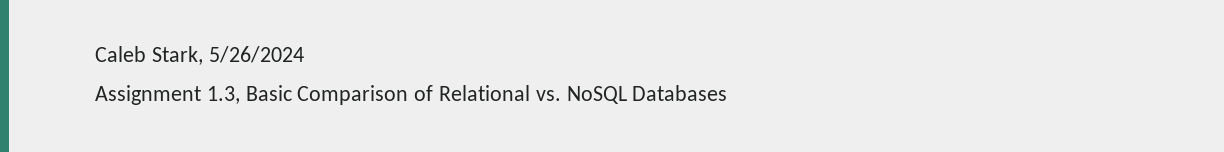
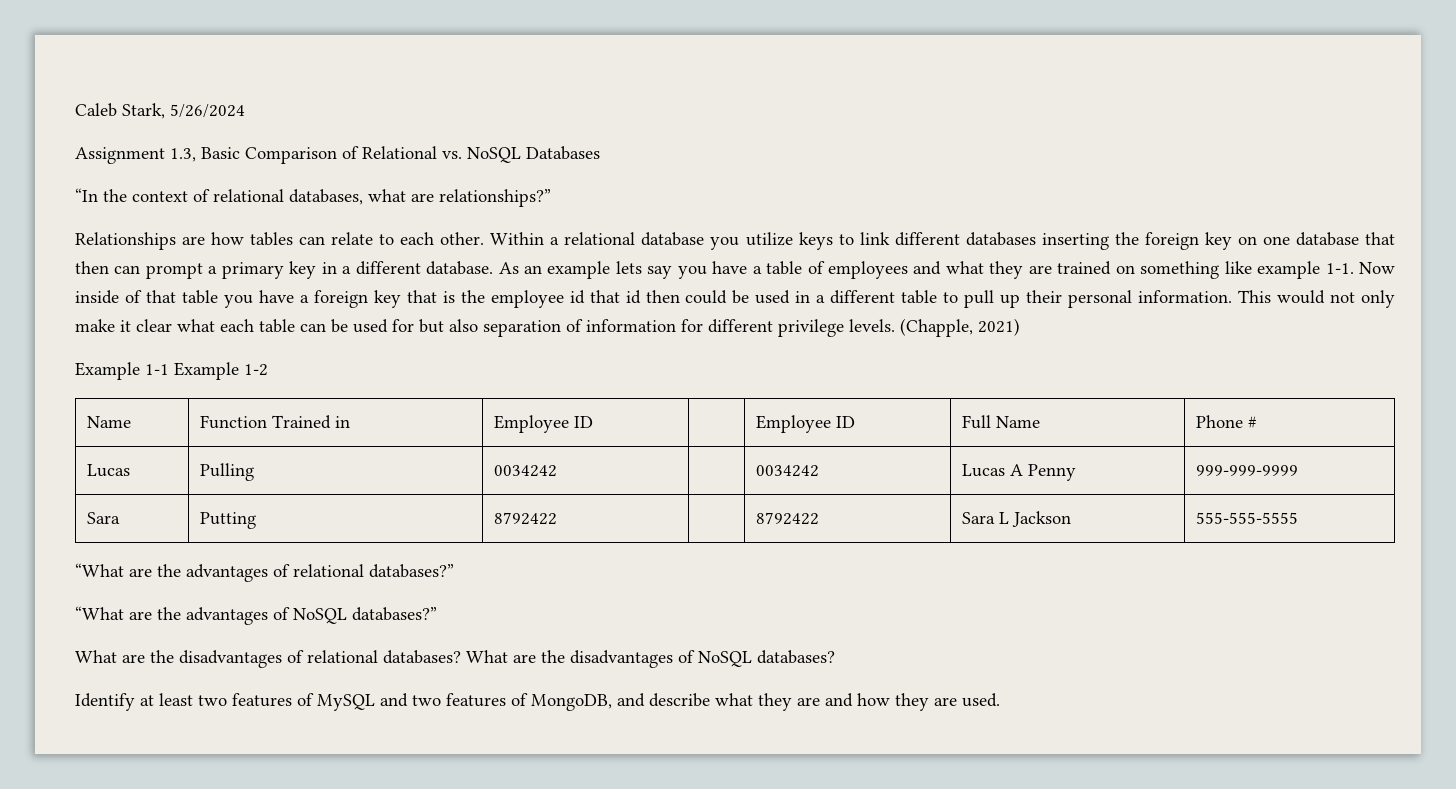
(728, 93) none -> [75,188,551,207] [75,232,1395,250] [75,261,1396,279] [75,290,1396,308] [75,318,1020,337] [75,362,268,380] [87,416,132,428] [200,415,351,429] [494,415,594,433] [756,415,856,433] [962,415,1041,429] [1196,415,1258,428] [87,464,131,477] [200,463,255,481] [494,465,558,477] [756,465,820,477] [962,464,1077,481] [1196,465,1299,476] [87,512,121,524] [200,512,257,529] [494,512,558,525] [756,512,820,525] [962,511,1072,527] [1196,512,1299,524] [75,563,454,582] [75,606,437,625] [75,650,835,668] [75,693,1000,711] // “In the context of relational databases, what are relationships?” // Relationships are how tables can relate to each other. Within a relational database you utilize keys to link different databases inserting the foreign key on one database that then can prompt a primary key in a different database. As an example lets say you have a table of employees and what they are trained on something like example 1-1. Now inside of that table you have a foreign key that is the employee id that id then could be used in a different table to pull up their personal information. This would not only make it clear what each table can be used for but also separation of information for different privilege levels. (Chapple, 2021) // Example 1-1 Example 1-2 // Name | Function Trained in | Employee ID | | Employee ID | Full Name | Phone # // Lucas | Pulling | 0034242 | | 0034242 | Lucas A Penny | 999-999-9999 // Sara | Putting | 8792422 | | 8792422 | Sara L Jackson | 555-555-5555 // “What are the advantages of relational databases?” // “What are the advantages of NoSQL databases?” // What are the disadvantages of relational databases? What are the disadvantages of NoSQL databases? // Identify at least two features of MySQL and two features of MongoDB, and describe what they are and how they are used.

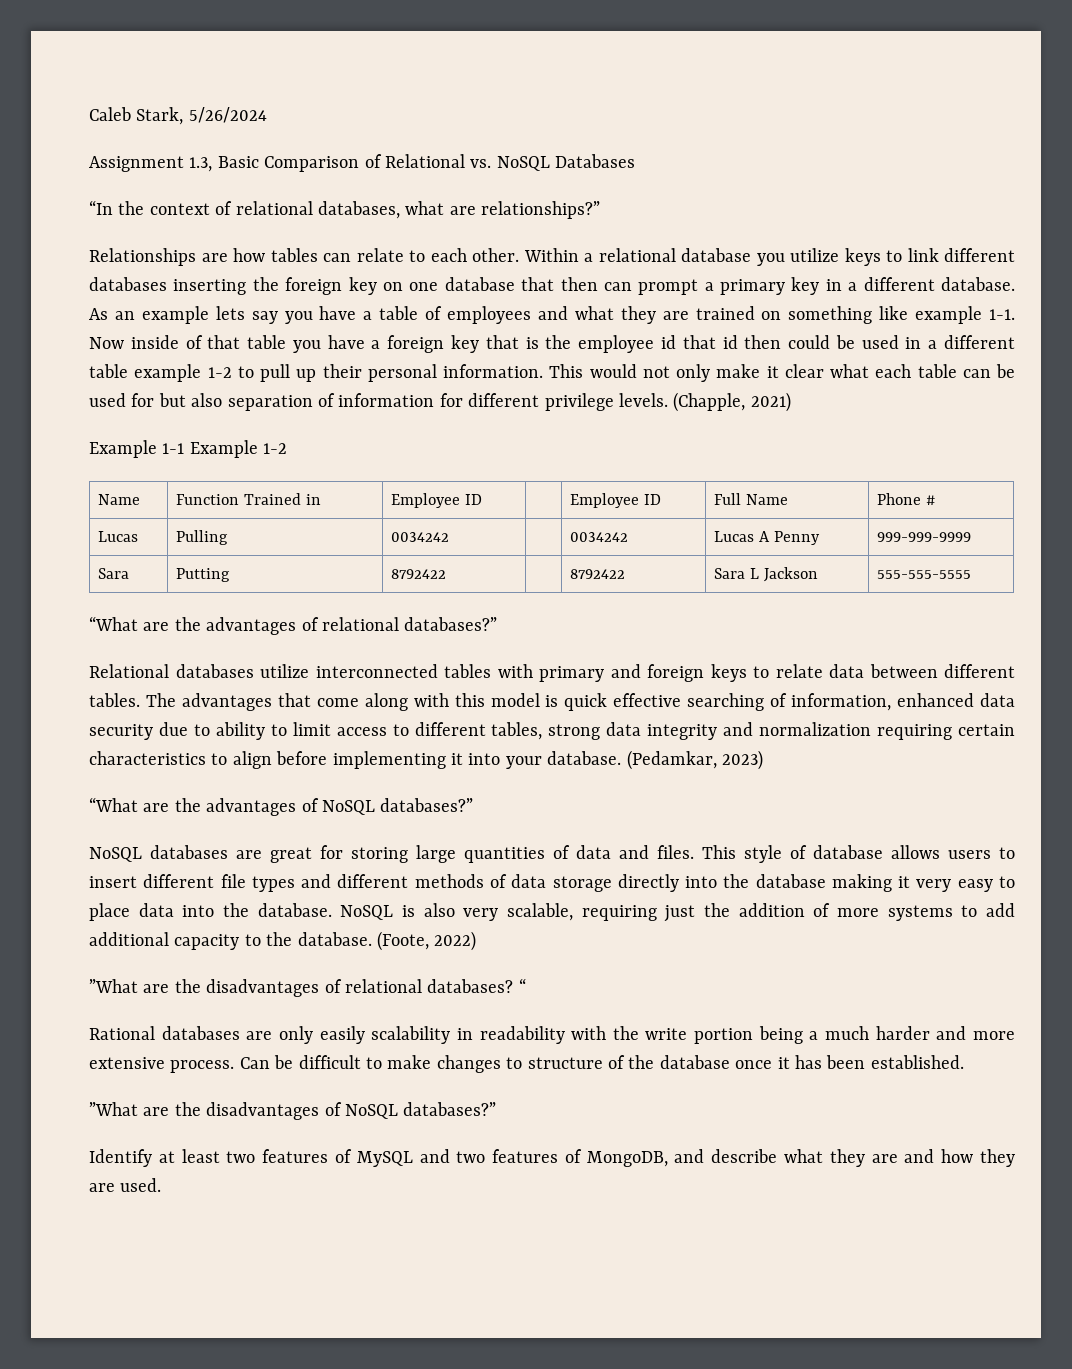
(938, 297) none -> [134,364,232,382] example 1-2
(454, 571) none -> [89,664,1015,682] [89,693,1015,711] [89,722,1015,740] [89,750,763,770] // Relational databases utilize interconnected tables with primary and foreign keys to relate data between different tables. The advantages that come along with this model is quick effective searching of information, enhanced data security due to ability to limit access to different tables, strong data integrity and normalization requiring certain characteristics to align before implementing it into your database. (Pedamkar, 2023)
[75,650,117,663] What -> [89,845,1015,863] [89,874,1016,892] [89,903,1015,922] [89,931,477,951] [89,979,138,993] NoSQL databases are great for storing large quantities of data and files. This style of database allows users to insert different file types and different methods of data storage directly into the database making it very easy to place data into the database. NoSQL is also very scalable, requiring just the addition of more systems to add additional capacity to the database. (Foote, 2022) // ”What
[466,650,508,663] What -> [518,978,526,993] [89,1026,1015,1044] [89,1055,964,1073] [89,1102,138,1116] “ // Rational databases are only easily scalability in readability with the write portion being a much harder and more extensive process. Can be difficult to make changes to structure of the database once it has been established. // ”What
[757,650,835,664] databases? -> [403,1102,497,1116] databases?”

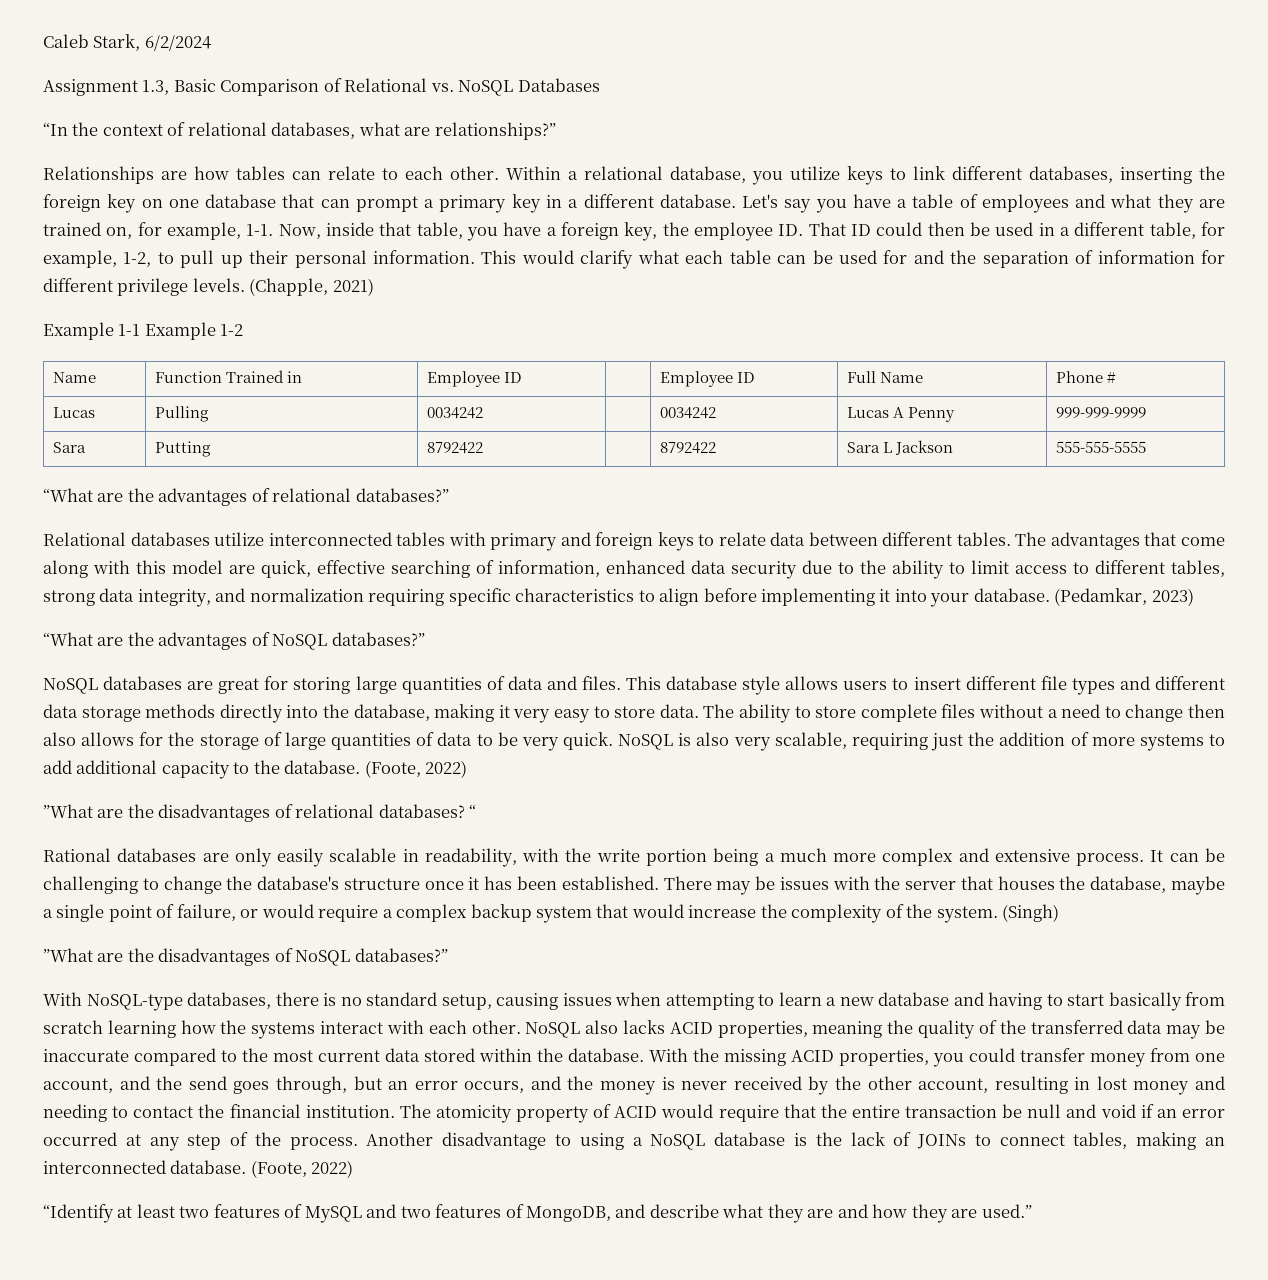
[188,107,267,123] 5/26/2024 -> [144,35,211,51] 6/2/2024
[681,248,751,262] database -> [670,166,746,183] database,
[89,277,167,291] databases -> [1029,166,1113,183] databases,
[560,277,598,291] then -> (315, 201) none
[89,306,245,324] As an example lets -> [742,194,779,208] Let's
[761,306,1015,324] [89,335,831,353] on something like example 1-1. Now inside of that table you have a foreign key that is the employee id that id then could -> [106,222,965,241] on, for example, 1-1. Now, inside that table, you have a foreign key, the employee ID. That ID could then
[89,364,232,382] table example 1-2 -> [1149,222,1226,239] [43,250,152,268] table, for example, 1-2,
[642,364,824,382] not only make it clear -> [580,250,634,269] clarify
[158,393,223,407] but also -> [913,250,977,264] and the
[545,693,608,711] is quick -> [229,560,311,578] are quick,
(210, 730) none -> [860,560,886,574] the
[647,724,718,740] integrity -> [137,589,211,607] integrity,
[958,724,1015,736] certain -> [448,588,511,606] specific
[744,845,883,863] style of database -> [666,676,781,695] database style
[414,874,507,888] methods of -> (1226, 683) none
(612, 884) none -> [145,704,216,718] methods
[755,874,826,888] database -> [353,704,430,721] database,
[89,903,332,921] place data into the database. -> [614,704,1225,723] [43,732,613,751] store data. The ability to store complete files without a need to change then also allows for the storage of large quantities of data to be very quick.
[371,1026,565,1044] scalability in readability -> [329,848,517,867] scalable in readability,
[875,1026,1015,1040] [89,1055,730,1073] harder and more extensive process. Can be difficult to make changes to structure of the database -> [833,848,1225,866] [43,876,420,894] more complex and extensive process. It can be challenging to change the database's structure
(964, 1062) none -> [663,876,1225,895] [43,904,1060,923] There may be issues with the server that houses the database, maybe a single point of failure, or would require a complex backup system that would increase the complexity of the system. (Singh)
[89,1149,152,1167] Identify -> [43,992,1225,1011] [43,1020,1226,1039] [43,1048,1225,1067] [43,1076,1225,1095] [43,1104,1226,1123] [43,1132,1225,1151] [43,1160,354,1178] [43,1204,114,1223] With NoSQL-type databases, there is no standard setup, causing issues when attempting to learn a new database and having to start basically from scratch learning how the systems interact with each other. NoSQL also lacks ACID properties, meaning the quality of the transferred data may be inaccurate compared to the most current data stored within the database. With the missing ACID properties, you could transfer money from one account, and the send goes through, but an error occurs, and the money is never received by the other account, resulting in lost money and needing to contact the financial institution. The atomicity property of ACID would require that the entire transaction be null and void if an error occurred at any step of the process. Another disadvantage to using a NoSQL database is the lack of JOINs to connect tables, making an interconnected database. (Foote, 2022) // “Identify
[120,1178,162,1192] used. -> [981,1204,1032,1218] used.”

